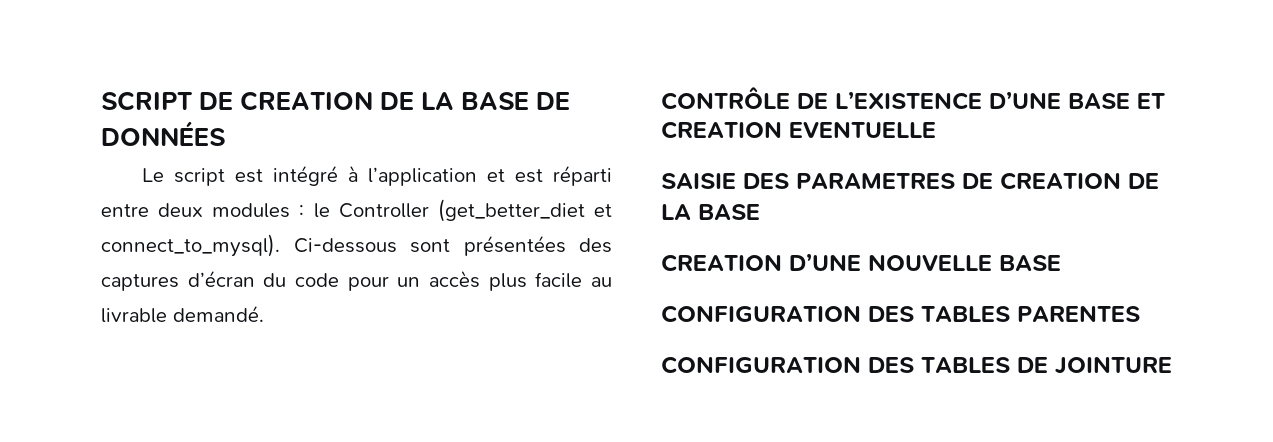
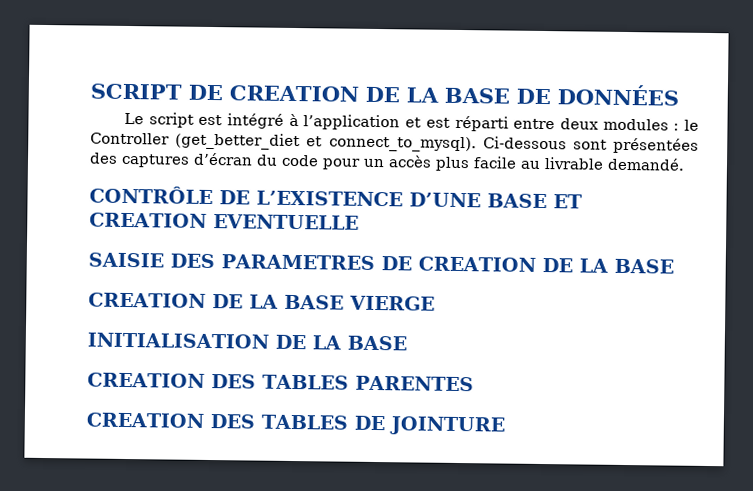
[789,254,1061,271] [661,305,861,323] D’UNE NOUVELLE BASE // CONFIGURATION -> [211,294,435,311] [87,332,407,351] [87,372,205,388] DE LA BASE VIERGE // INITIALISATION DE LA BASE // CREATION
[661,356,861,374] CONFIGURATION -> [86,412,204,428] CREATION

